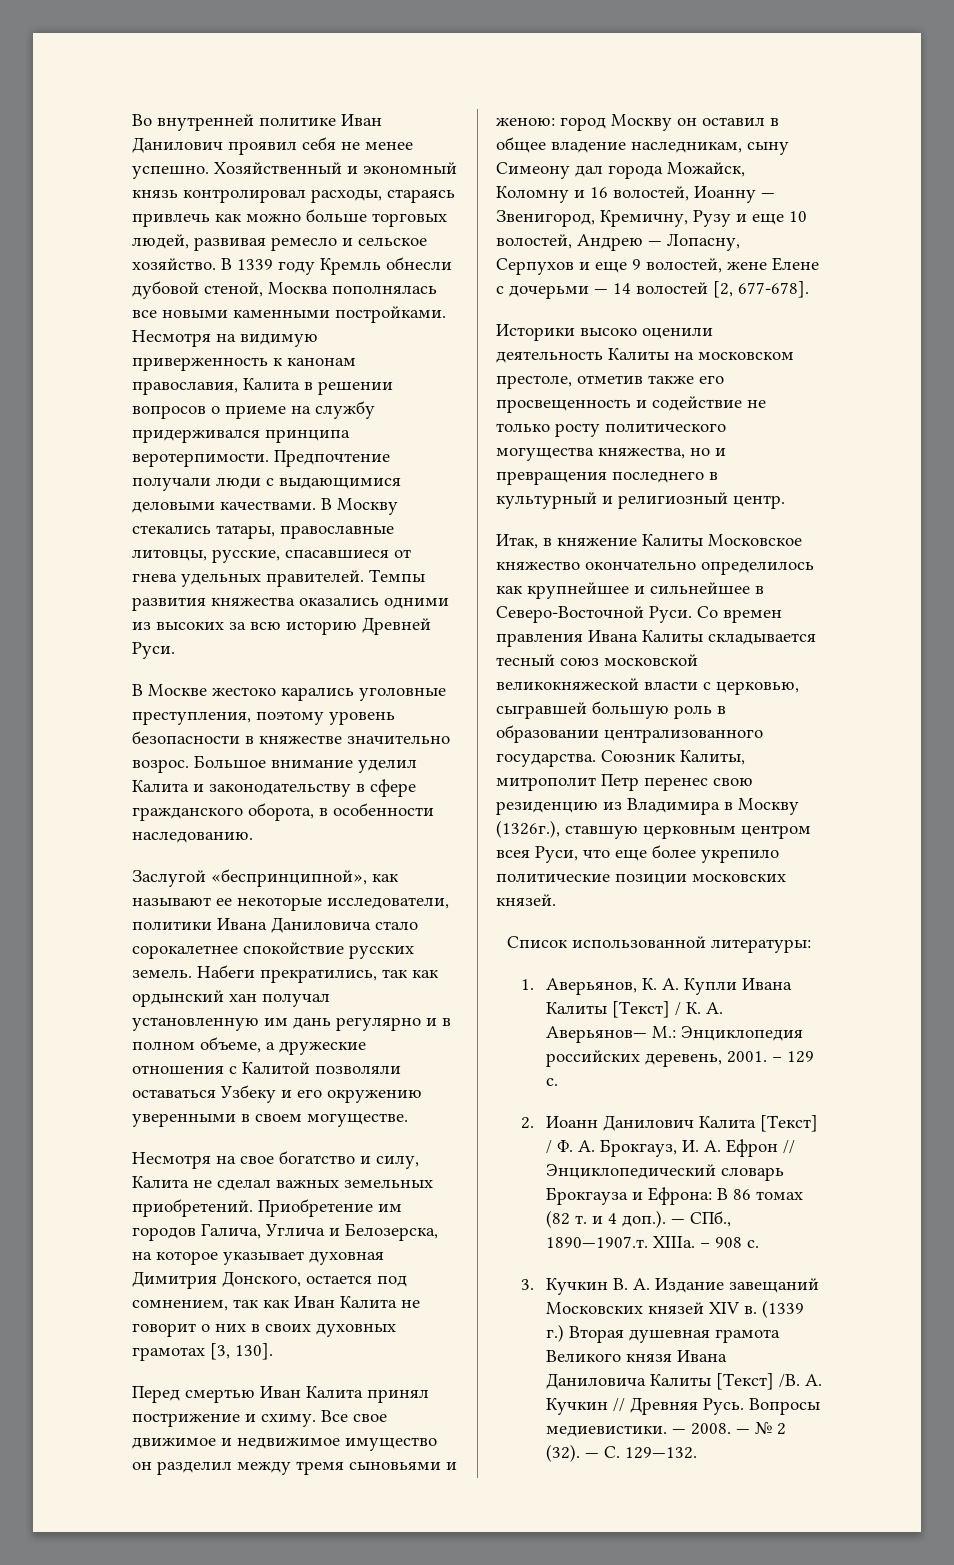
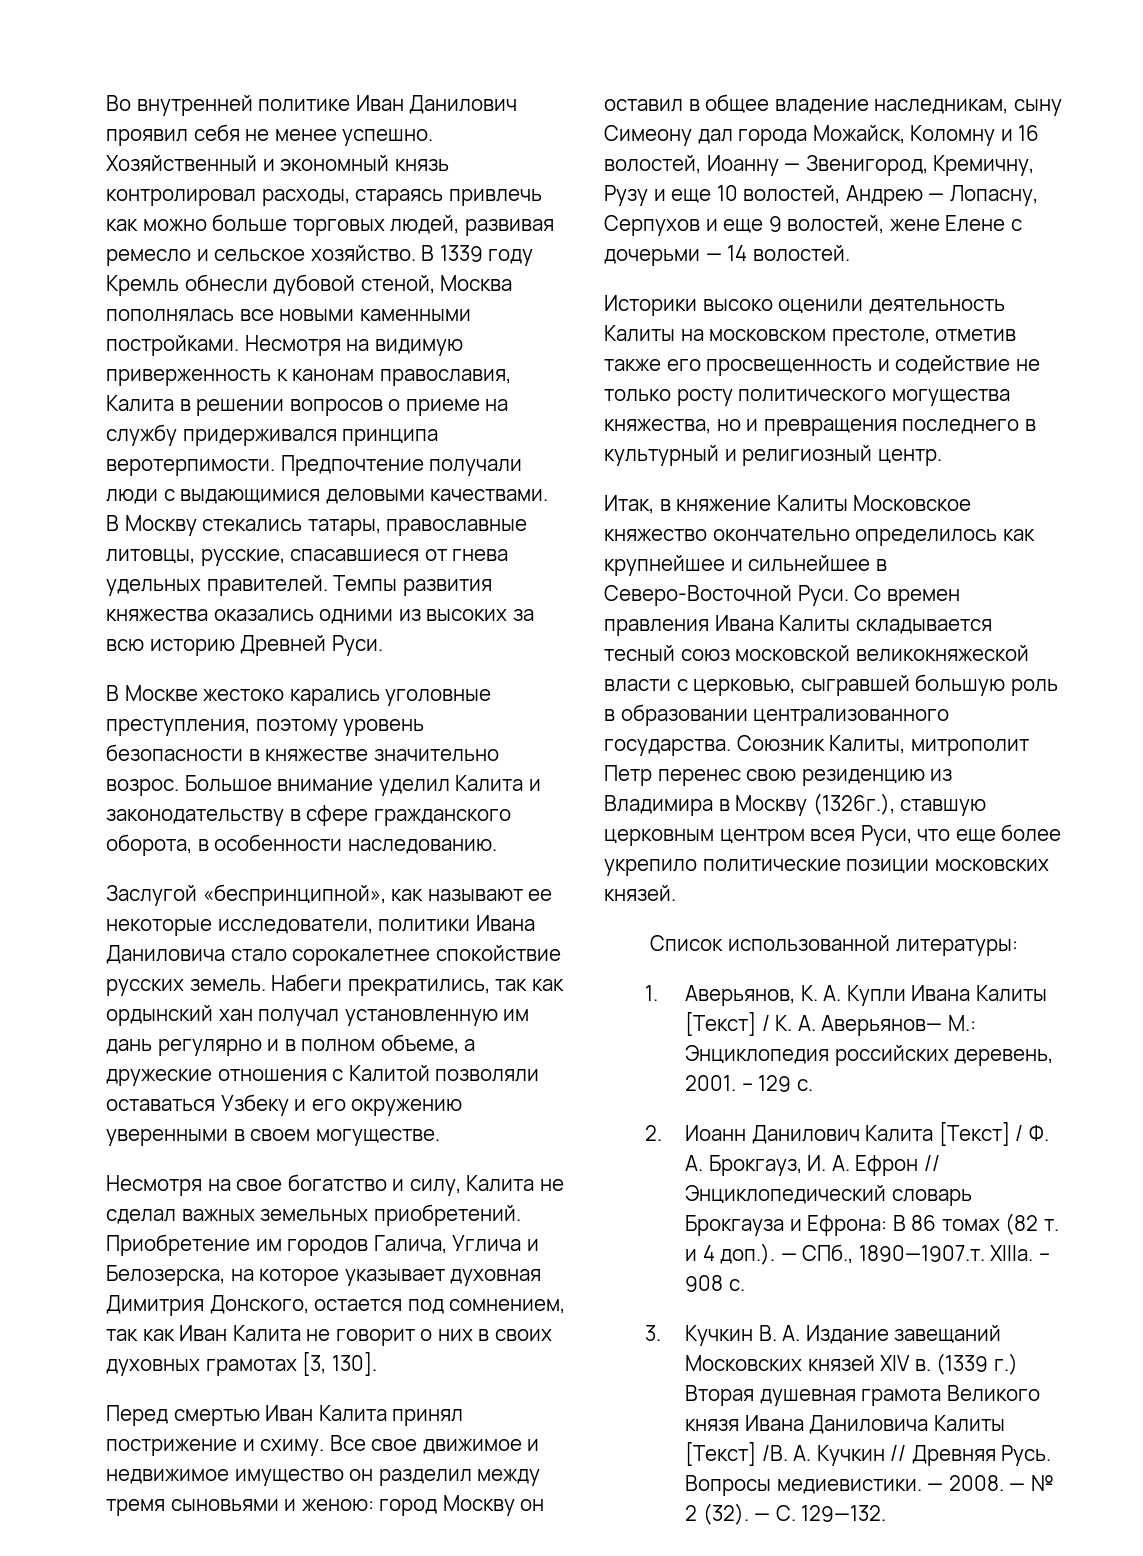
[636,281,809,298] волостей [2, 677-678]. -> [752,245,850,262] волостей.

